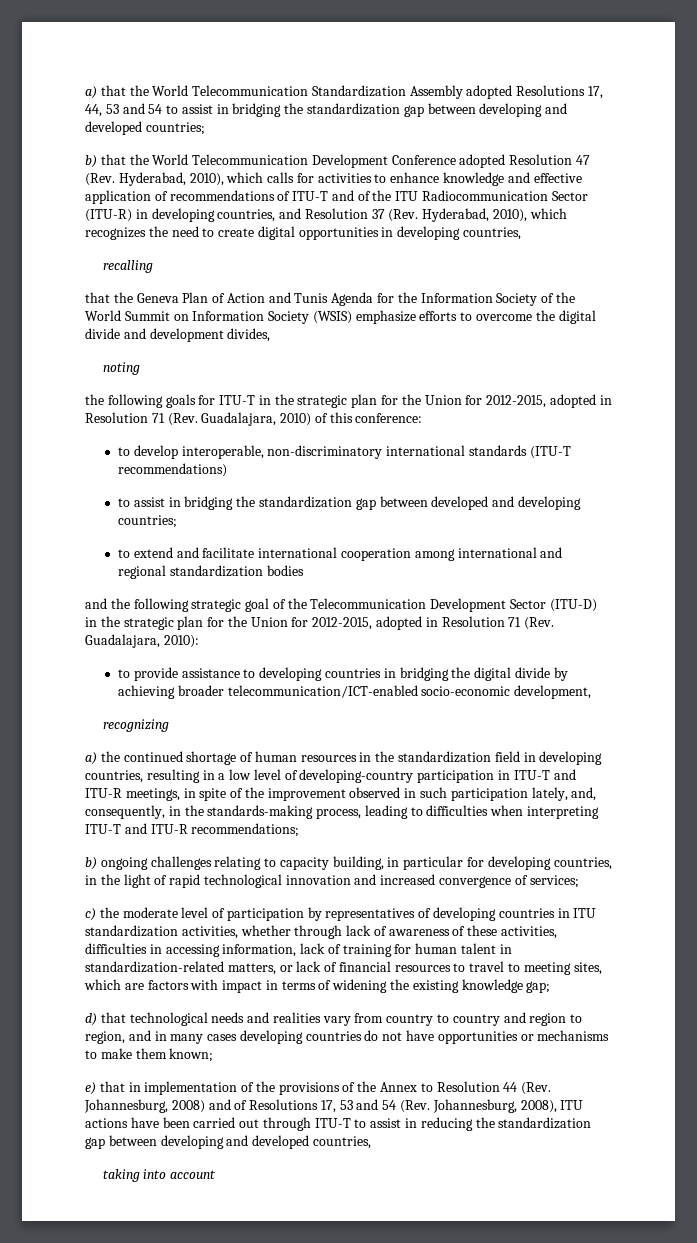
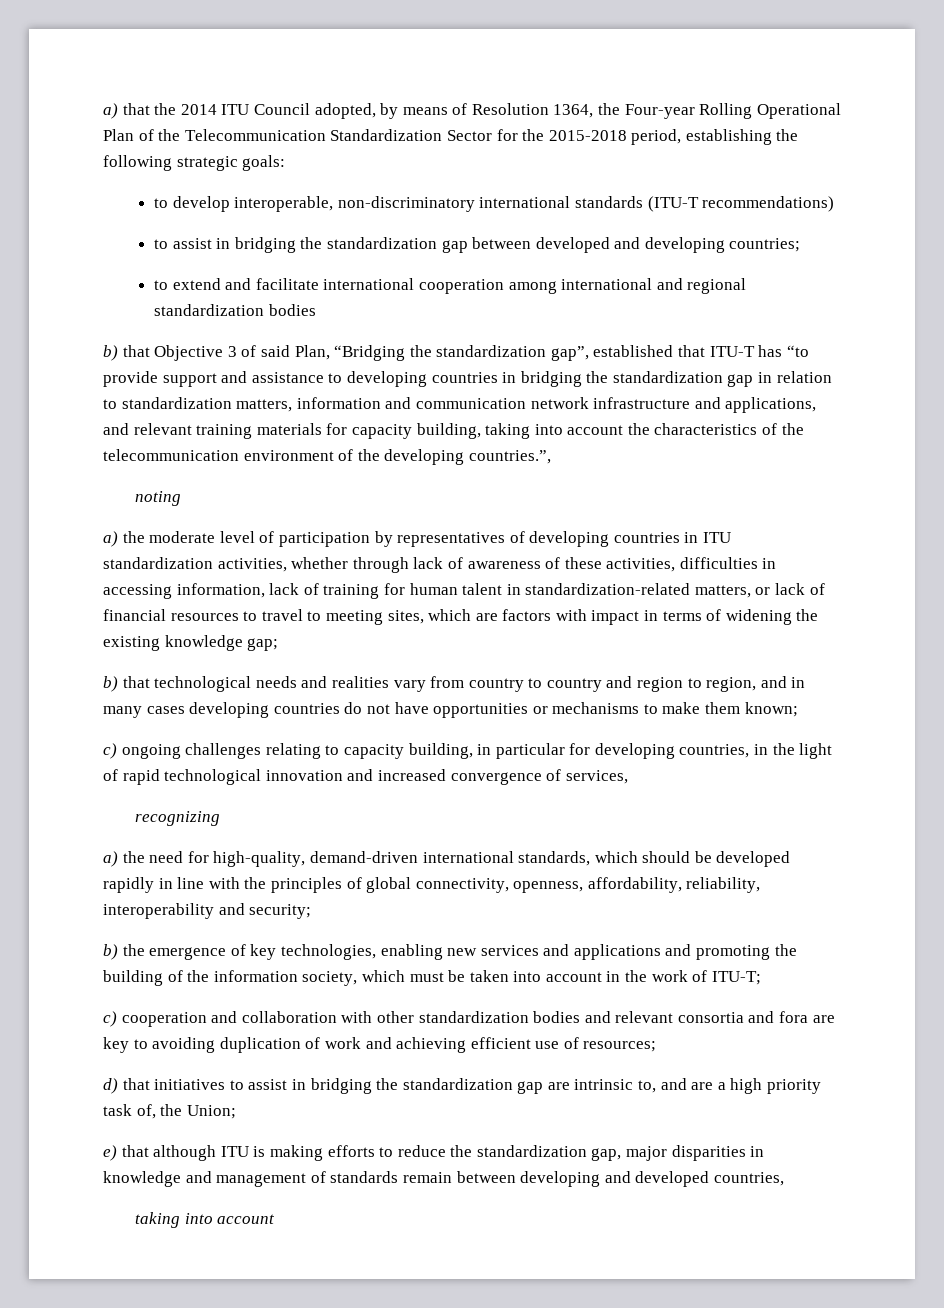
[152,85,604,99] [85,103,568,117] [85,121,205,135] [85,154,591,168] [85,172,582,186] [85,190,588,204] [85,208,567,222] [85,226,522,240] [102,260,153,273] [85,292,575,306] [85,310,596,324] [85,328,271,342] [102,362,140,375] [85,394,612,408] [85,412,423,426] World Telecommunication Standardization Assembly adopted Resolutions 17, 44, 53 and 54 to assist in bridging the standardization gap between developing and developed countries; // b) that the World Telecommunication Development Conference adopted Resolution 47 (Rev. Hyderabad, 2010), which calls for activities to enhance knowledge and effective application of recommendations of ITU-T and of the ITU Radiocommunication Sector (ITU-R) in developing countries, and Resolution 37 (Rev. Hyderabad, 2010), which recognizes the need to create digital opportunities in developing countries, // recalling // that the Geneva Plan of Action and Tunis Agenda for the Information Society of the World Summit on Information Society (WSIS) emphasize efforts to overcome the digital divide and development divides, // noting // the following goals for ITU-T in the strategic plan for the Union for 2012-2015, adopted in Resolution 71 (Rev. Guadalajara, 2010) of this conference: -> [180,103,841,119] [103,129,799,145] [103,155,286,171] 2014 ITU Council adopted, by means of Resolution 1364, the Four-year Rolling Operational Plan of the Telecommunication Standardization Sector for the 2015-2018 period, establishing the following strategic goals:
[85,598,597,612] [85,616,555,630] [85,634,199,648] [118,667,178,681] and the following strategic goal of the Telecommunication Development Sector (ITU-D) in the strategic plan for the Union for 2012-2015, adopted in Resolution 71 (Rev. Guadalajara, 2010): // to provide -> [103,345,809,361] [103,371,248,387] b) that Objective 3 of said Plan, “Bridging the standardization gap”, established that ITU-T has “to provide support and
[474,667,568,681] [118,685,592,699] [102,719,169,732] [85,751,603,765] [85,769,576,783] [85,787,597,801] [85,805,600,819] [85,823,300,837] [85,856,612,870] [85,874,579,888] [85,908,96,921] digital divide by achieving broader telecommunication/ICT-enabled socio-economic development, // recognizing // a) the continued shortage of human resources in the standardization field in developing countries, resulting in a low level of developing-country participation in ITU-T and ITU-R meetings, in spite of the improvement observed in such participation lately, and, consequently, in the standards-making process, leading to difficulties when interpreting ITU-T and ITU-R recommendations; // b) ongoing challenges relating to capacity building, in particular for developing countries, in the light of rapid technological innovation and increased convergence of services; // c) -> [612,371,832,387] [103,397,817,413] [103,423,804,439] [103,449,551,465] [135,491,182,506] [103,531,118,547] standardization gap in relation to standardization matters, information and communication network infrastructure and applications, and relevant training materials for capacity building, taking into account the characteristics of the telecommunication environment of the developing countries.”, // noting // a)
[85,1013,97,1026] d) -> [103,676,118,692] b)
[85,1081,552,1095] [84,1099,584,1113] [85,1117,592,1131] [85,1137,105,1149] e) that in implementation of the provisions of the Annex to Resolution 44 (Rev. Johannesburg, 2008) and of Resolutions 17, 53 and 54 (Rev. Johannesburg, 2008), ITU actions have been carried out through ITU-T to assist in reducing the standardization gap -> [103,743,833,759] [103,769,628,785] [135,811,221,826] [103,851,791,867] [103,877,761,893] [103,903,312,919] [103,944,797,960] [103,970,761,986] [103,1011,835,1027] [103,1037,657,1053] [103,1078,822,1094] [103,1104,236,1119] [103,1145,765,1161] [103,1171,452,1187] c) ongoing challenges relating to capacity building, in particular for developing countries, in the light of rapid technological innovation and increased convergence of services, // recognizing // a) the need for high-quality, demand-driven international standards, which should be developed rapidly in line with the principles of global connectivity, openness, affordability, reliability, interoperability and security; // b) the emergence of key technologies, enabling new services and applications and promoting the building of the information society, which must be taken into account in the work of ITU-T; // c) cooperation and collaboration with other standardization bodies and relevant consortia and fora are key to avoiding duplication of work and achieving efficient use of resources; // d) that initiatives to assist in bridging the standardization gap are intrinsic to, and are a high priority task of, the Union; // e) that although ITU is making efforts to reduce the standardization gap, major disparities in knowledge and management of standards remain

